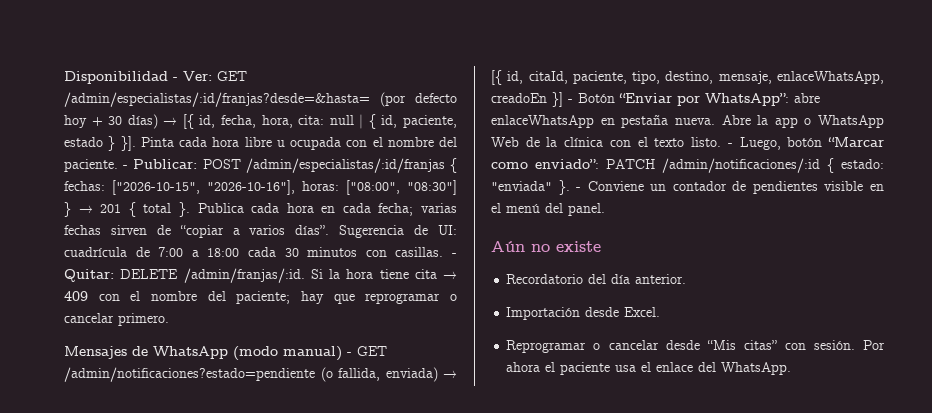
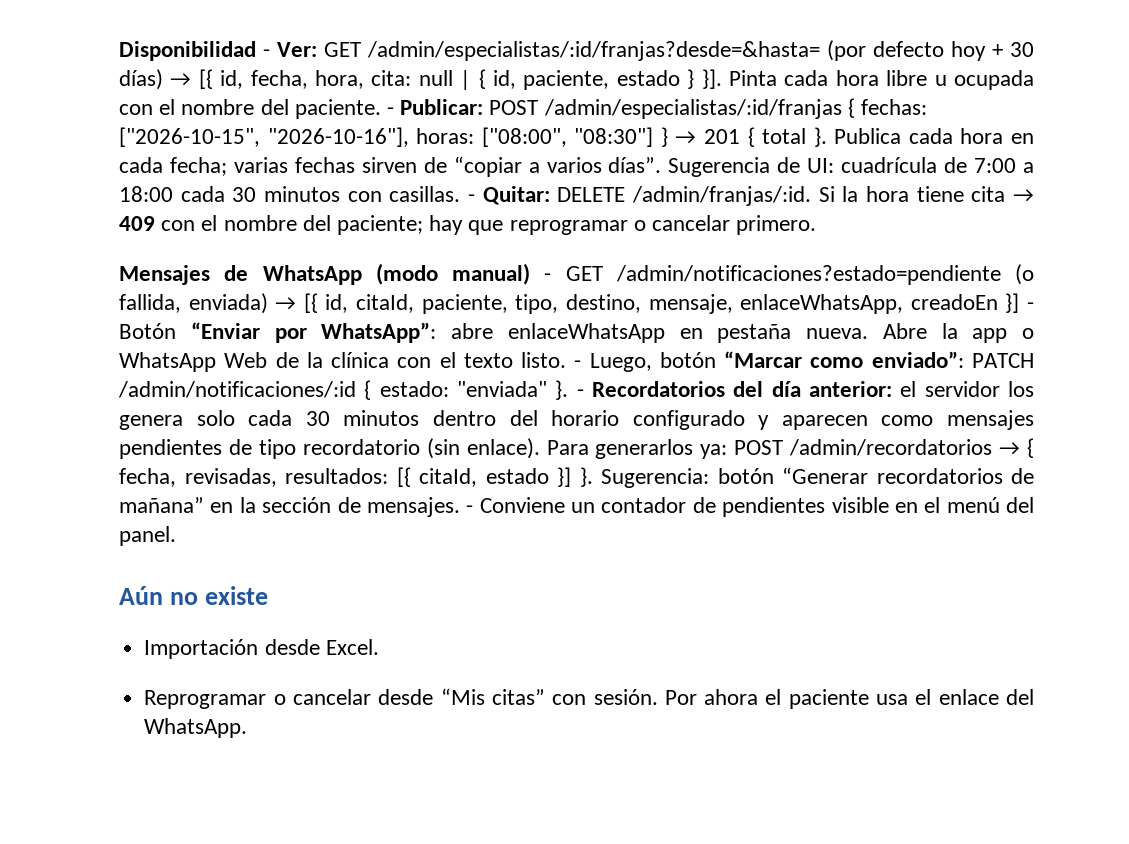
(582, 189) none -> [591,381,1034,397] [119,410,1034,430] [119,438,1034,459] [119,467,1034,488] [119,497,474,517] Recordatorios del día anterior: el servidor los genera solo cada 30 minutos dentro del horario configurado y aparecen como mensajes pendientes de tipo recordatorio (sin enlace). Para generarlos ya: POST /admin/recordatorios → { fecha, revisadas, resultados: [{ citaId, estado }] }. Sugerencia: botón “Generar recordatorios de mañana” en la sección de mensajes. -
[506,274,687,284] // Recordatorio del día anterior. -> (268, 595) none

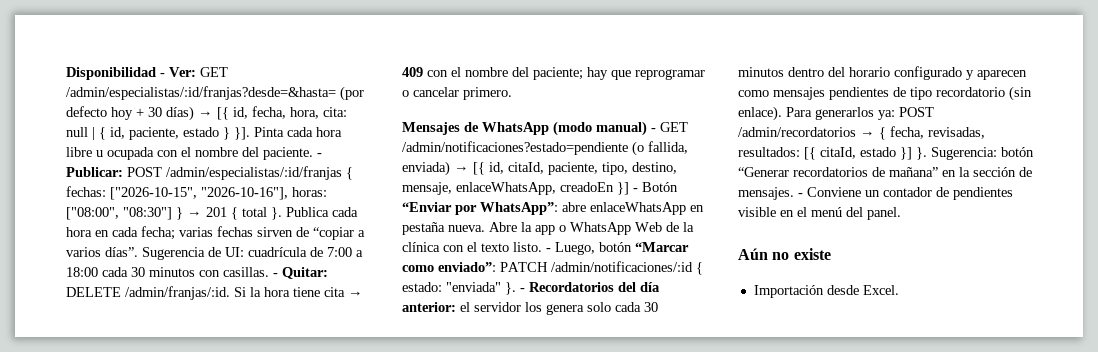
[144,688,1034,709] [144,718,248,738] // Reprogramar o cancelar desde “Mis citas” con sesión. Por ahora el paciente usa el enlace del WhatsApp. -> (899, 290) none

